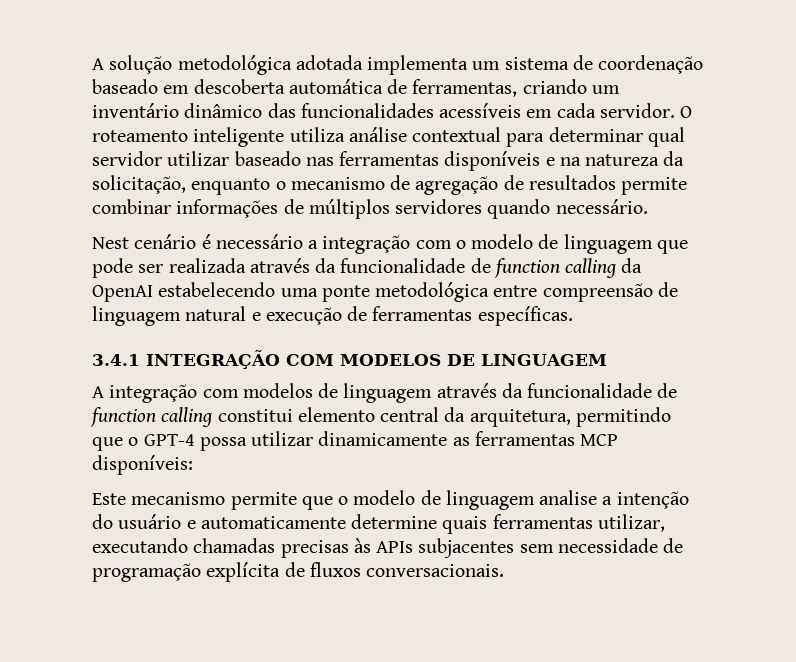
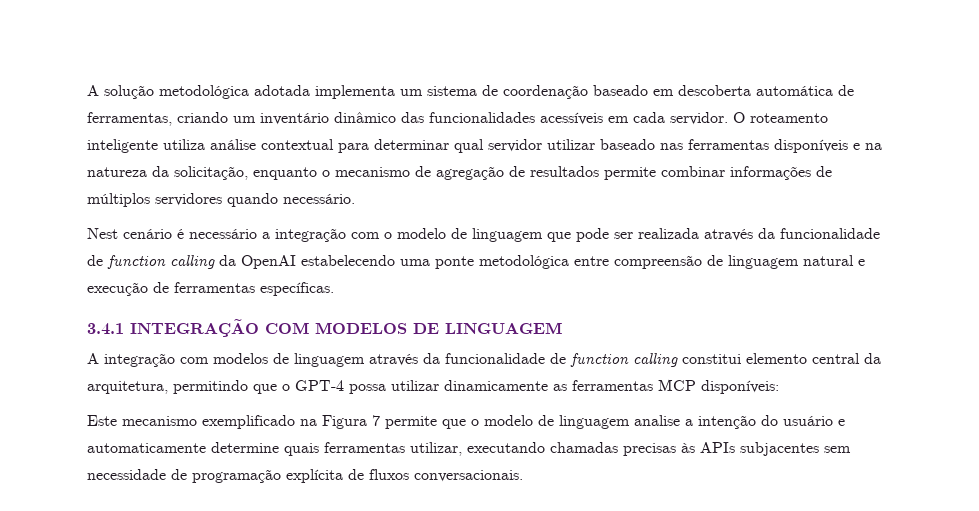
(226, 498) none -> [202,415,380,429] exemplificado na Figura 7

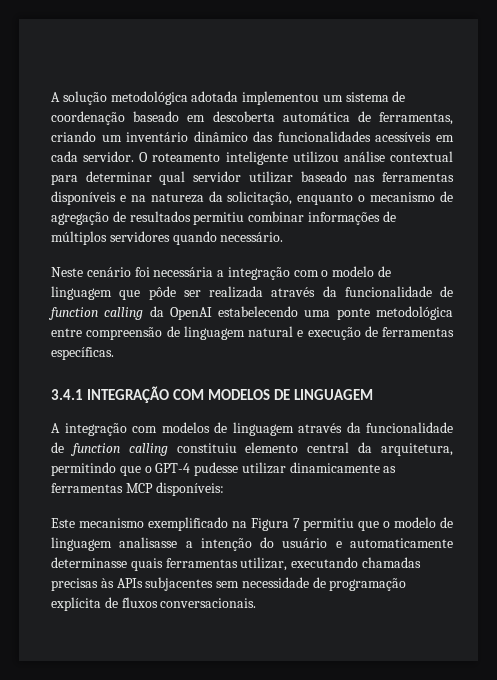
[315,85,395,99] implementa -> [242,91,320,105] implementou
[163,139,205,150] utiliza -> [292,151,339,163] utilizou
[604,167,656,180] permite -> [193,212,245,225] permitiu
[87,228,257,239] Nest cenário é necessário -> [51,267,214,277] Neste cenário foi necessária
[576,228,609,242] pode -> [148,286,176,300] pôde
[682,354,741,364] constitui -> [176,443,237,453] constituiu
[349,384,386,394] possa -> [194,462,239,476] pudesse
[385,416,437,429] permite -> [303,518,355,531] permitiu
[634,415,680,426] analise -> [119,537,178,548] analisasse
[211,442,279,453] determine -> [51,557,127,568] determinasse

